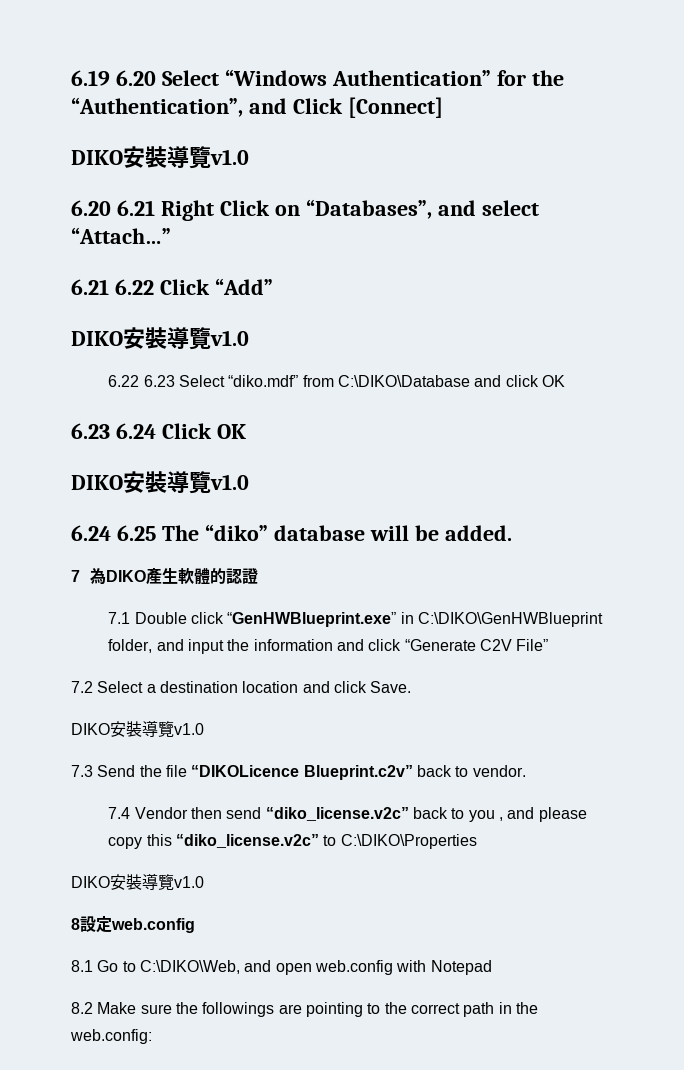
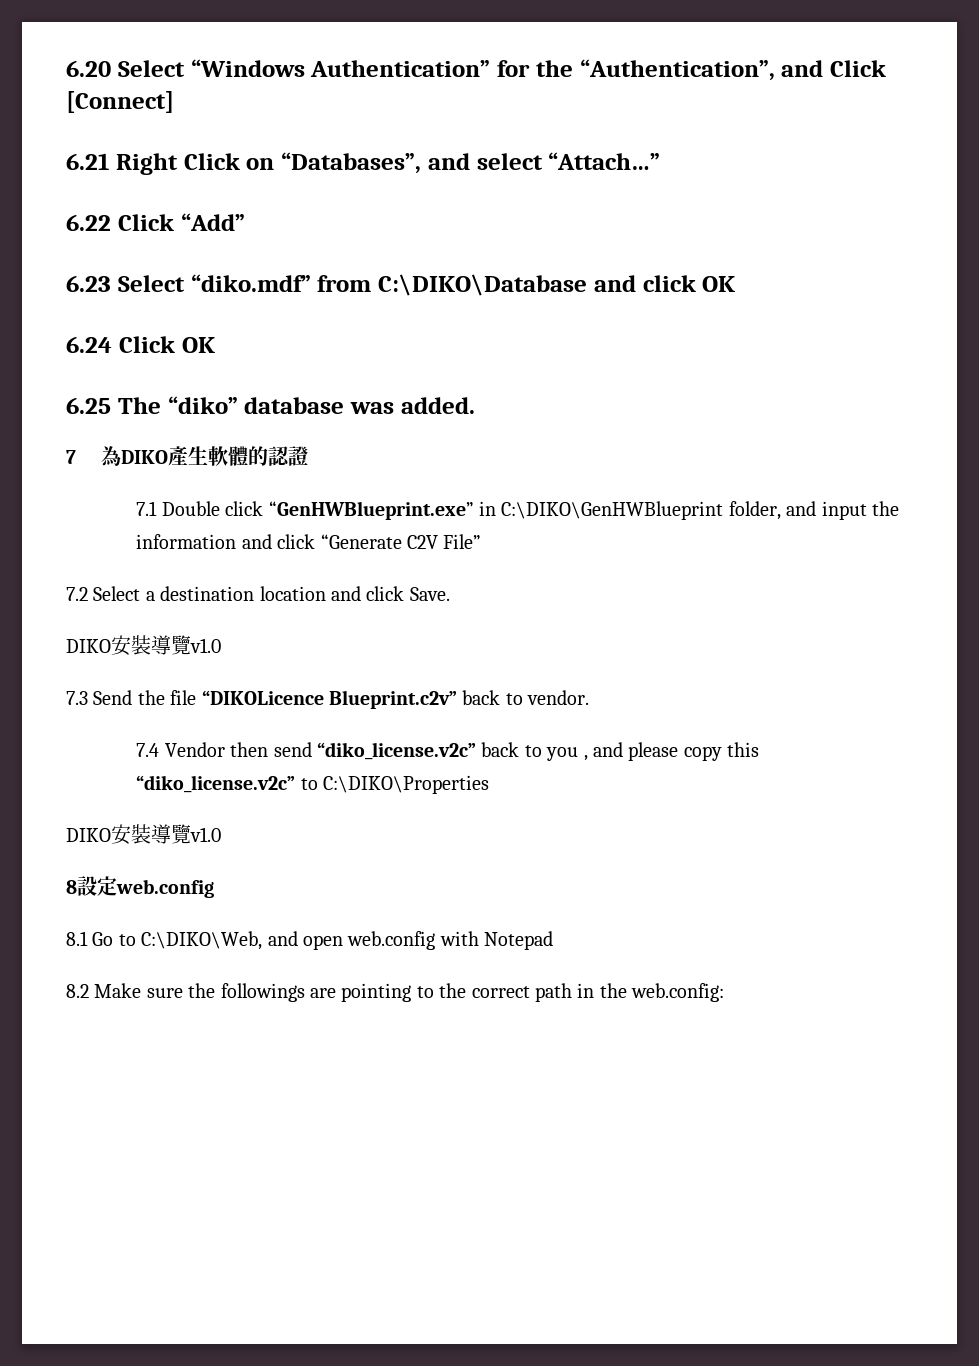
[71,70,110,86] 6.19 -> (66, 68) none
[71,146,249,169] [71,200,111,216] DIKO安裝導覽v1.0 // 6.20 -> (174, 102) none
[71,279,109,295] 6.21 -> (661, 161) none
[71,327,249,350] [108,375,140,387] DIKO安裝導覽v1.0 // 6.22 -> (245, 222) none
[71,423,110,439] 6.23 -> (736, 284) none
[71,471,249,494] [71,525,111,541] DIKO安裝導覽v1.0 // 6.24 -> (215, 345) none
[369,525,439,541] will be -> [350,402,394,414] was

